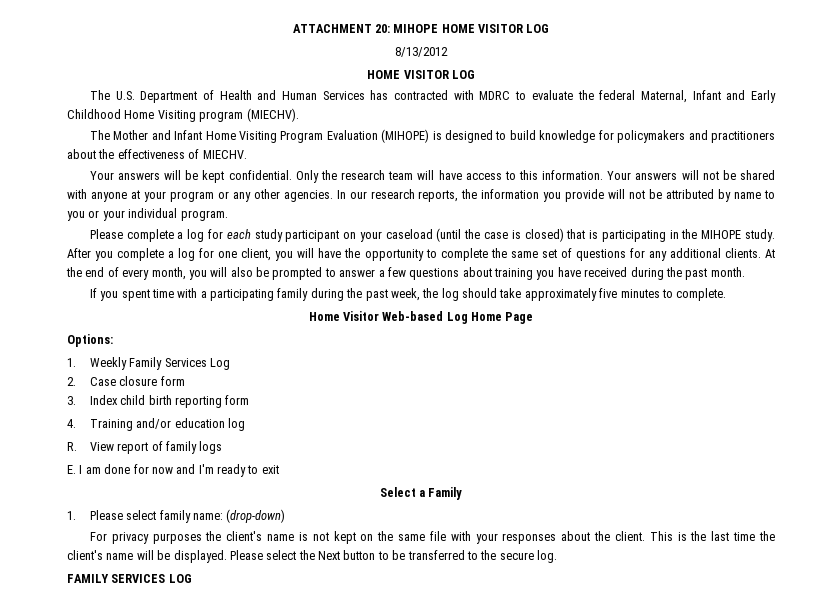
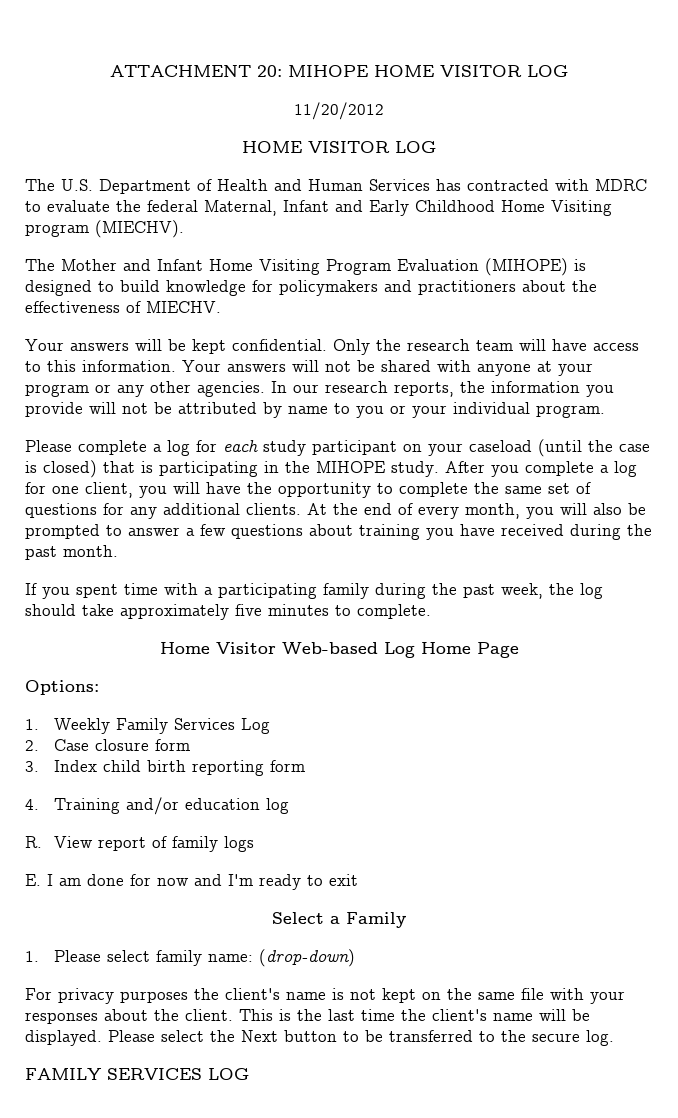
[395,47,448,57] 8/13/2012 -> [294,102,384,120] 11/20/2012

